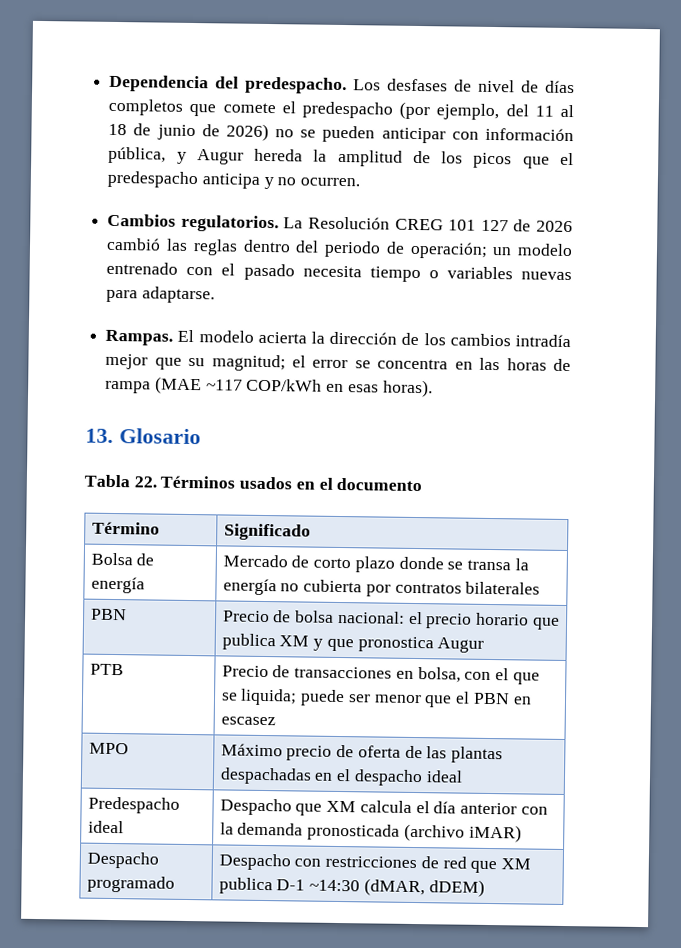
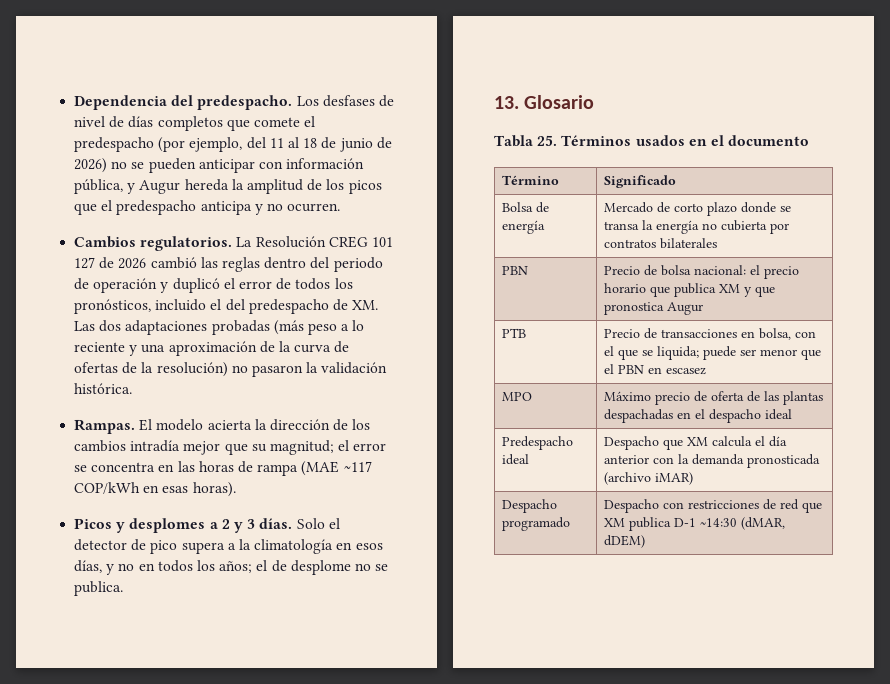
[409,241,573,259] [106,261,572,283] [106,286,215,304] operación; un modelo entrenado con el pasado necesita tiempo o variables nuevas para adaptarse. -> [93,278,353,293] [74,299,379,314] [74,320,365,335] [74,341,350,356] [74,362,388,377] [74,383,133,394] operación y duplicó el error de todos los pronósticos, incluido el del predespacho de XM. Las dos adaptaciones probadas (más peso a lo reciente y una aproximación de la curva de ofertas de la resolución) no pasaron la validación histórica.
(433, 388) none -> [74,518,340,533] [74,539,383,554] [74,560,389,575] [74,581,124,596] // Picos y desplomes a 2 y 3 días. Solo el detector de pico supera a la climatología en esos días, y no en todos los años; el de desplome no se publica.
[133,476,157,488] 22. -> [537,135,558,146] 25.

